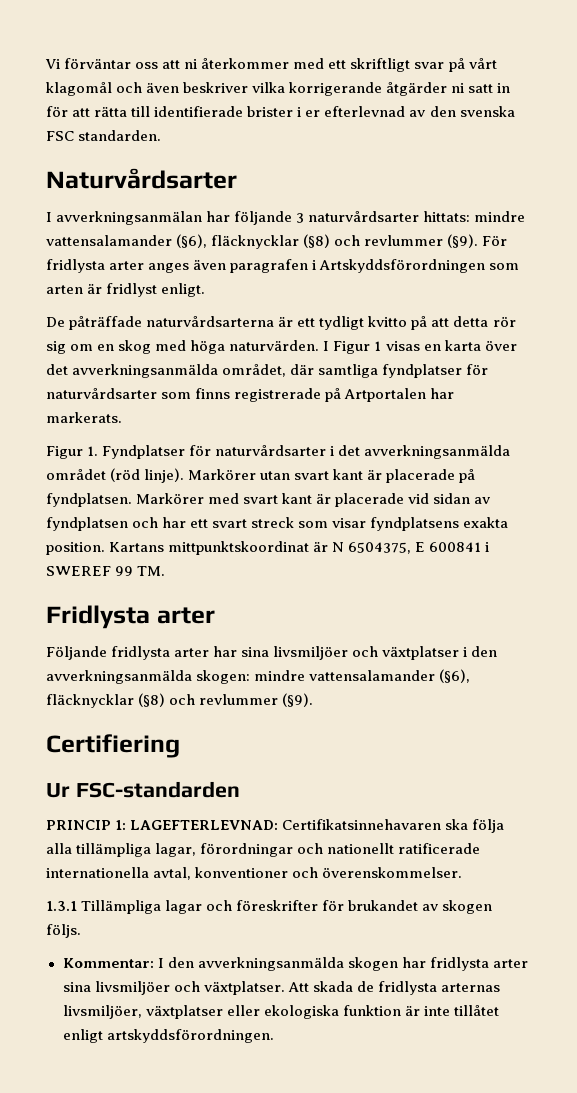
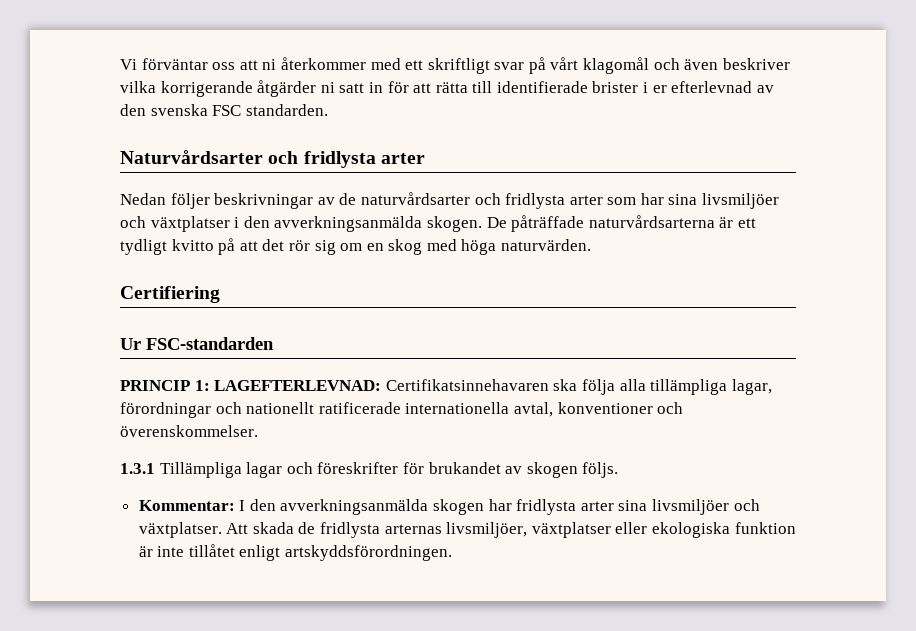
[46,211,526,225] [46,234,508,249] [46,259,520,273] [46,283,206,297] // I avverkningsanmälan har följande 3 naturvårdsarter hittats: mindre vattensalamander (§6), fläcknycklar (§8) och revlummer (§9). För fridlysta arter anges även paragrafen i Artskyddsförordningen som arten är fridlyst enligt. // -> [268,151,425,168] [120,192,780,209] [120,216,482,232] och fridlysta arter // Nedan följer beskrivningar av de naturvårdsarter och fridlysta arter som har sina livsmiljöer och växtplatser i den avverkningsanmälda skogen.
[453,316,489,327] detta -> [262,239,285,251] det
[323,340,517,354] [46,364,489,378] [46,388,455,402] [46,412,122,423] [46,445,511,459] [46,468,476,483] [46,493,492,507] [46,517,509,531] [46,541,490,555] [46,566,166,576] [46,605,215,629] [46,646,498,660] [46,669,471,684] [46,693,314,708] I Figur 1 visas en karta över det avverkningsanmälda området, där samtliga fyndplatser för naturvårdsarter som finns registrerade på Artportalen har markerats. // Figur 1. Fyndplatser för naturvårdsarter i det avverkningsanmälda området (röd linje). Markörer utan svart kant är placerade på fyndplatsen. Markörer med svart kant är placerade vid sidan av fyndplatsen och har ett svart streck som visar fyndplatsens exakta position. Kartans mittpunktskoordinat är N 6504375, E 600841 i SWEREF 99 TM. // Fridlysta arter // Följande fridlysta arter har sina livsmiljöer och växtplatser i den avverkningsanmälda skogen: mindre vattensalamander (§6), fläcknycklar (§8) och revlummer (§9). -> (592, 245) none

